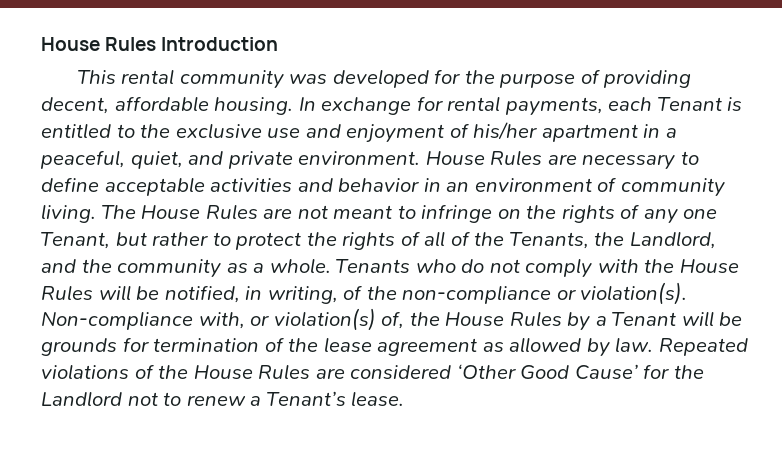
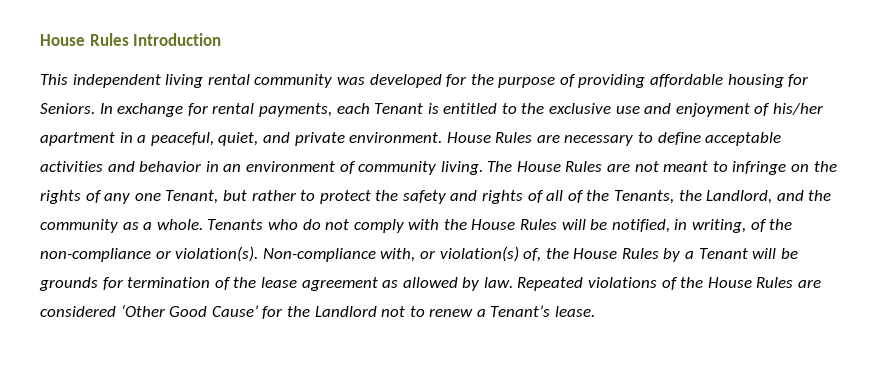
(116, 77) none -> [72,74,204,88] independent living
[41,96,294,115] decent, affordable housing. -> [650,74,809,88] [40,103,95,114] affordable housing for Seniors.
(337, 239) none -> [402,190,478,204] safety and

